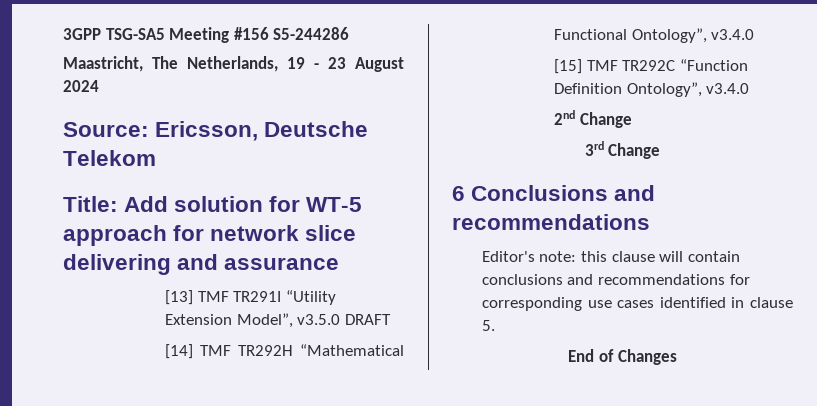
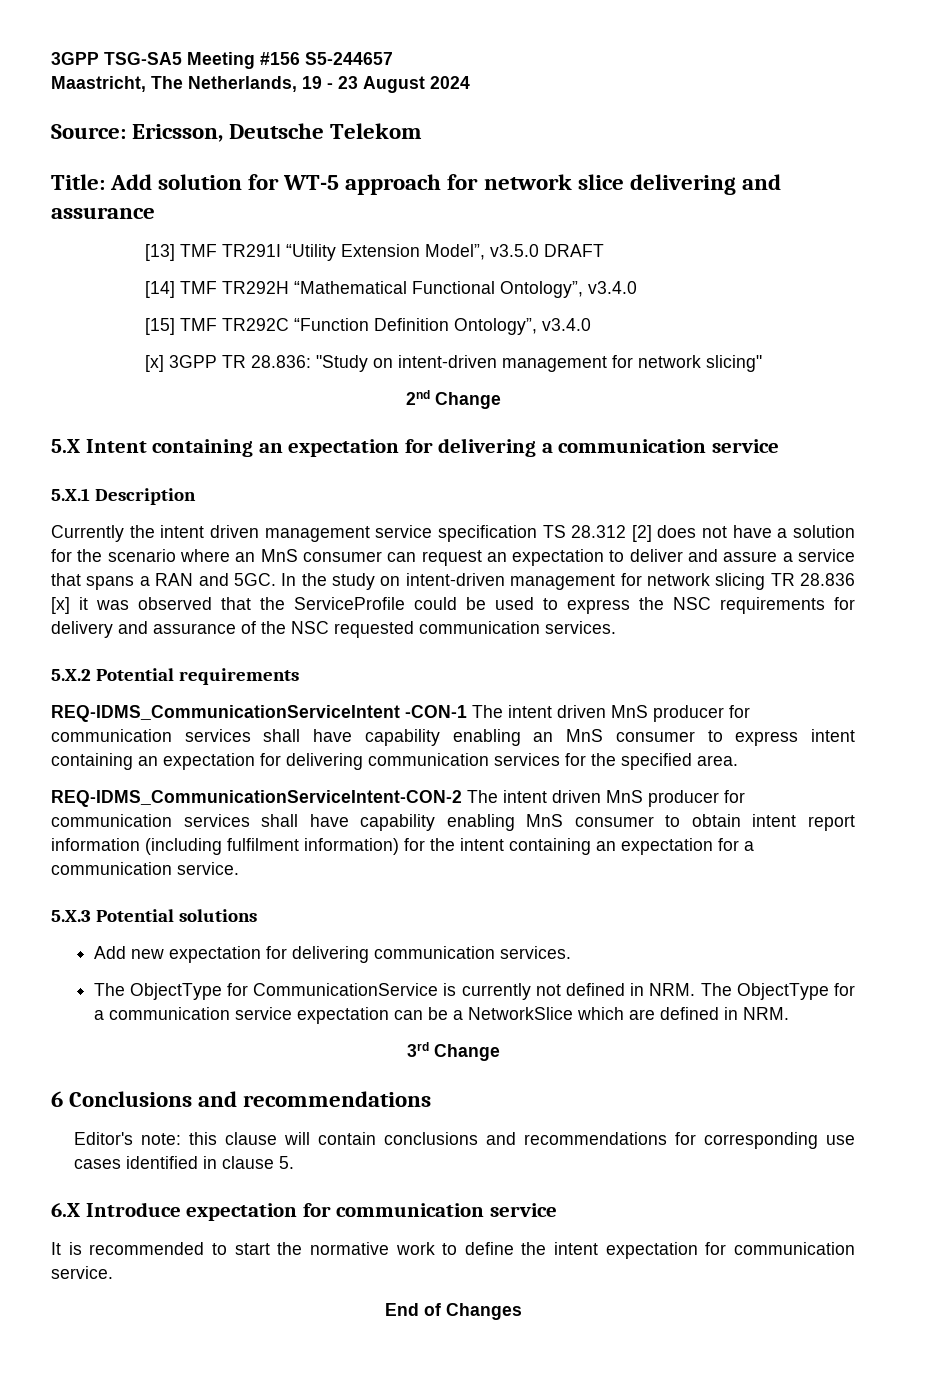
[273,27,350,40] S5-244286 -> [305,52,393,65] S5-244657
[554,110,632,128] 2nd Change -> [144,355,762,372] [405,390,501,409] [51,438,779,457] [51,488,197,505] [51,525,855,542] [51,549,855,566] [51,573,855,590] [51,597,855,614] [51,621,616,638] [51,668,300,685] [51,705,750,722] [51,729,856,746] [51,753,738,770] [51,790,745,807] [51,814,855,831] [51,838,754,855] [51,862,239,875] [51,909,258,922] [93,946,571,963] [93,983,856,1000] [93,1007,789,1024] [x] 3GPP TR 28.836: "Study on intent-driven management for network slicing" // 2nd Change // 5.X Intent containing an expectation for delivering a communication service // 5.X.1 Description // Currently the intent driven management service specification TS 28.312 [2] does not have a solution for the scenario where an MnS consumer can request an expectation to deliver and assure a service that spans a RAN and 5GC. In the study on intent-driven management for network slicing TR 28.836 [x] it was observed that the ServiceProfile could be used to express the NSC requirements for delivery and assurance of the NSC requested communication services. // 5.X.2 Potential requirements // REQ-IDMS_CommunicationServiceIntent -CON-1 The intent driven MnS producer for communication services shall have capability enabling an MnS consumer to express intent containing an expectation for delivering communication services for the specified area. // REQ-IDMS_CommunicationServiceIntent-CON-2 The intent driven MnS producer for communication services shall have capability enabling MnS consumer to obtain intent report information (including fulfilment information) for the intent containing an expectation for a communication service. // 5.X.3 Potential solutions // Add new expectation for delivering communication services. // The ObjectType for CommunicationService is currently not defined in NRM. The ObjectType for a communication service expectation can be a NetworkSlice which are defined in NRM.
(495, 325) none -> [51,1202,557,1221] [51,1242,855,1259] [51,1266,113,1279] // 6.X Introduce expectation for communication service // It is recommended to start the normative work to define the intent expectation for communication service.

